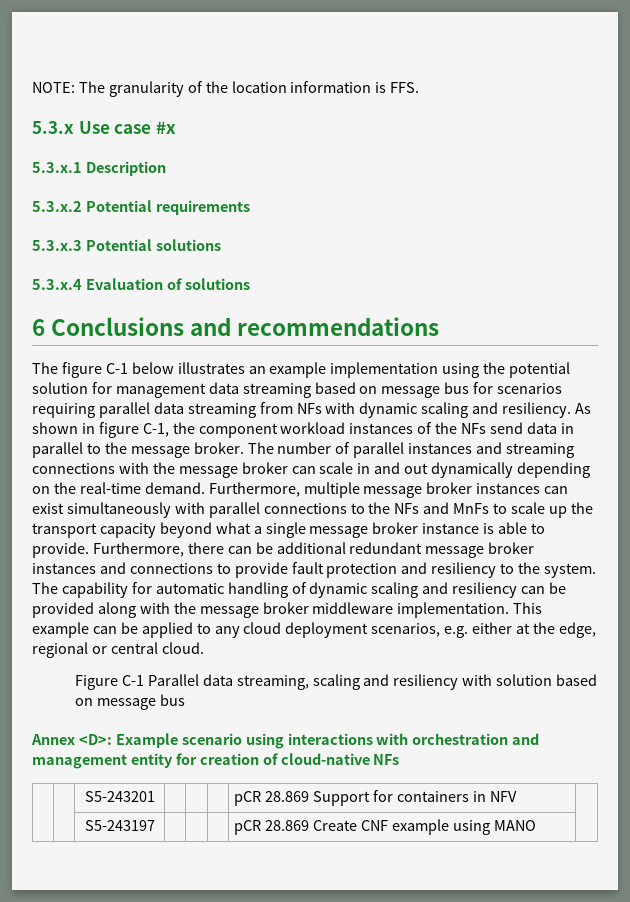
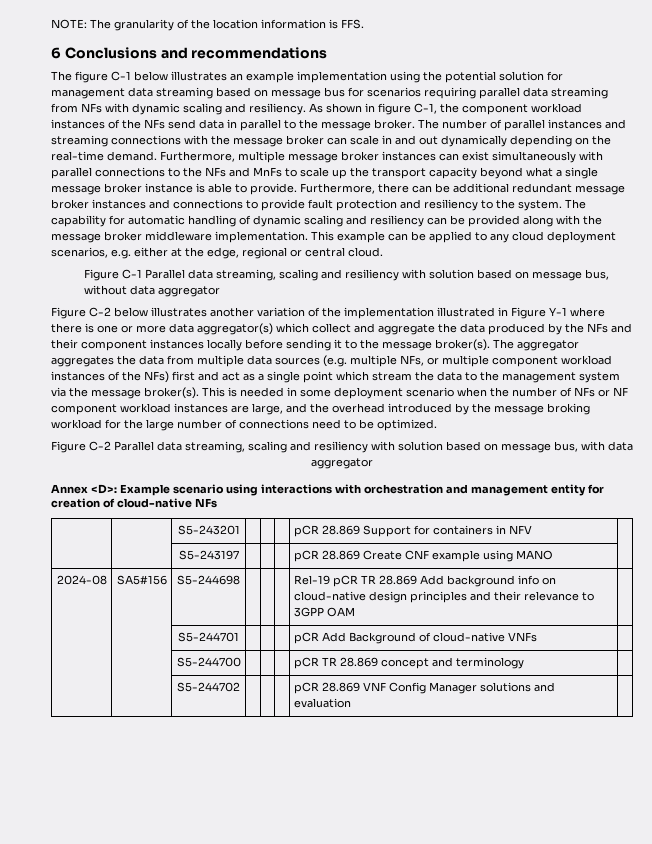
[32,121,176,134] [32,161,166,176] [32,200,250,215] [32,239,221,251] [32,278,250,290] // 5.3.x Use case #x // 5.3.x.1 Description // 5.3.x.2 Potential requirements // 5.3.x.3 Potential solutions // 5.3.x.4 Evaluation of solutions -> (364, 24) none
[159,694,185,706] bus -> [585,269,610,280] [84,285,221,297] [51,307,605,319] [51,323,632,335] [51,339,579,351] [51,355,612,367] [51,371,620,383] [51,387,628,399] [51,403,590,415] [51,419,437,431] [51,441,633,453] [311,458,373,469] bus, without data aggregator // Figure C-2 below illustrates another variation of the implementation illustrated in Figure Y-1 where there is one or more data aggregator(s) which collect and aggregate the data produced by the NFs and their component instances locally before sending it to the message broker(s). The aggregator aggregates the data from multiple data sources (e.g. multiple NFs, or multiple component workload instances of the NFs) first and act as a single point which stream the data to the management system via the message broker(s). This is needed in some deployment scenario when the number of NFs or NF component workload instances are large, and the overhead introduced by the message broking workload for the large number of connections need to be optimized. // Figure C-2 Parallel data streaming, scaling and resiliency with solution based on message bus, with data aggregator
(536, 825) none -> [56,575,107,585] [116,575,167,585] [177,575,240,585] [293,575,556,587] [293,591,594,603] [293,607,355,617] [178,632,239,642] [293,632,537,644] [176,657,241,667] [293,657,524,669] [177,682,240,692] [293,682,555,694] [293,698,351,708] // 2024-08 | SA5#156 | S5-244698 | | | | Rel-19 pCR TR 28.869 Add background info on cloud-native design principles and their relevance to 3GPP OAM | // | | S5-244701 | | | | pCR Add Background of cloud-native VNFs | // | | S5-244700 | | | | pCR TR 28.869 concept and terminology | // | | S5-244702 | | | | pCR 28.869 VNF Config Manager solutions and evaluation |

